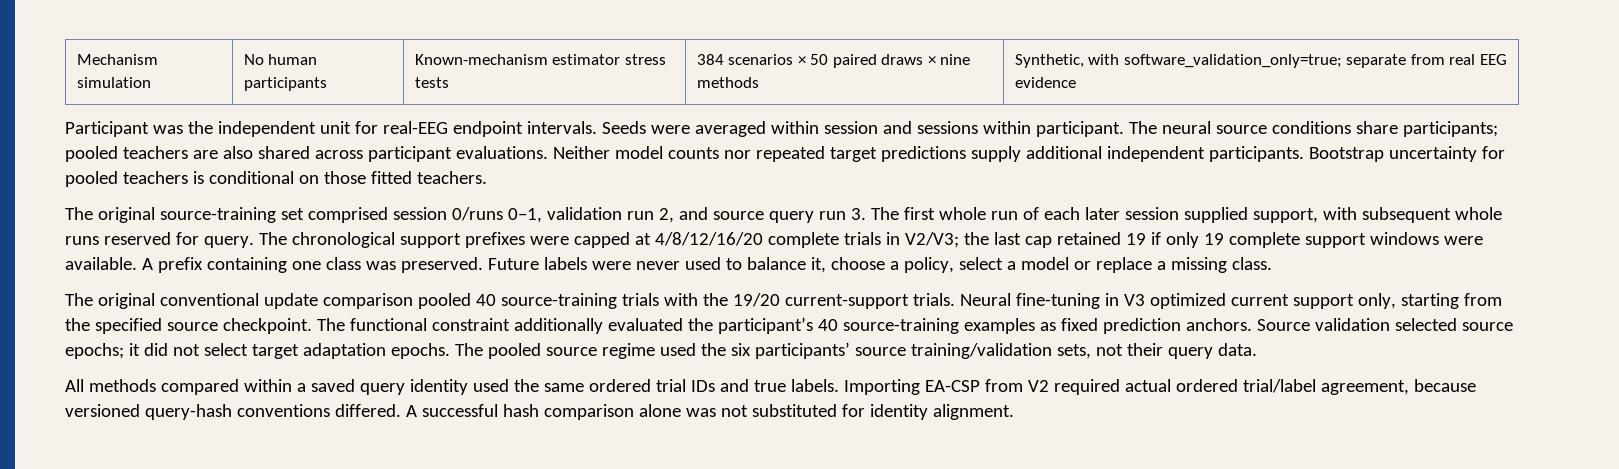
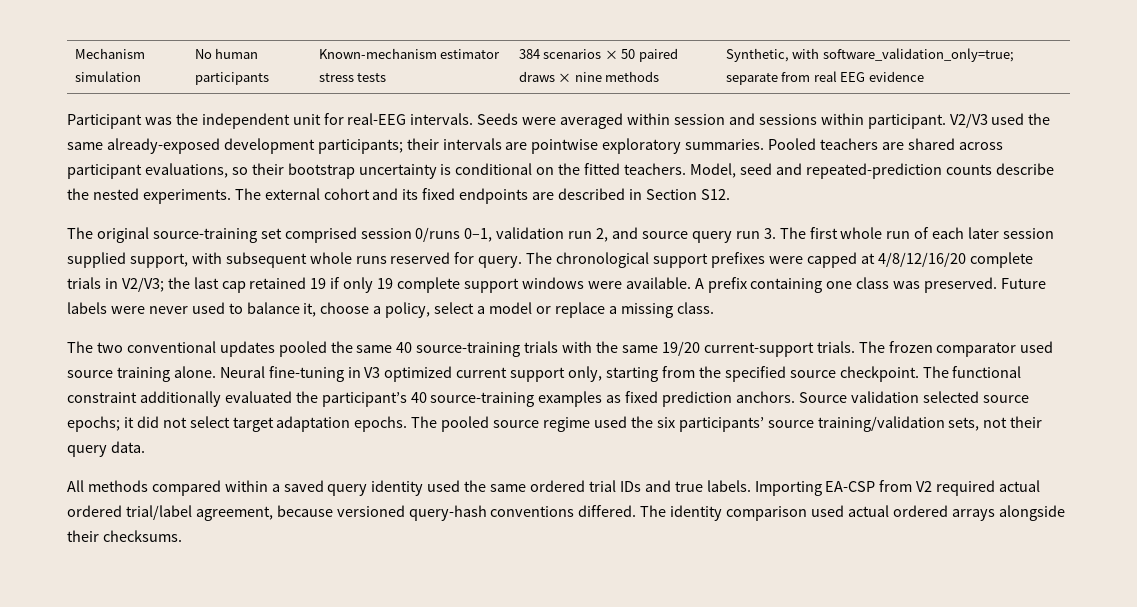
[452,121,523,137] endpoint -> (407, 119) none
[1128,121,1498,137] [65,146,118,162] The neural source conditions share participants; pooled -> [949,113,1051,128] [67,138,817,154] V2/V3 used the same already-exposed development participants; their intervals are pointwise exploratory summaries. Pooled
[222,146,253,159] also -> (904, 146) none
[455,146,1505,162] [65,171,188,187] evaluations. Neither model counts nor repeated target predictions supply additional independent participants. Bootstrap uncertainty for pooled teachers -> [144,163,437,179] evaluations, so their bootstrap uncertainty
[323,171,366,184] those -> [558,163,581,175] the
(487, 177) none -> [689,163,1054,179] [67,188,730,204] Model, seed and repeated-prediction counts describe the nested experiments. The external cohort and its fixed endpoints are described in Section S12.
[97,293,471,309] original conventional update comparison pooled -> [96,341,393,357] two conventional updates pooled the same
(728, 299) none -> [621,345,658,353] same
(955, 299) none -> [858,341,1054,357] [67,366,216,382] The frozen comparator used source training alone.
[405,404,1014,420] A successful hash comparison alone was not substituted for identity alignment. -> [640,505,1065,521] [67,530,182,542] The identity comparison used actual ordered arrays alongside their checksums.

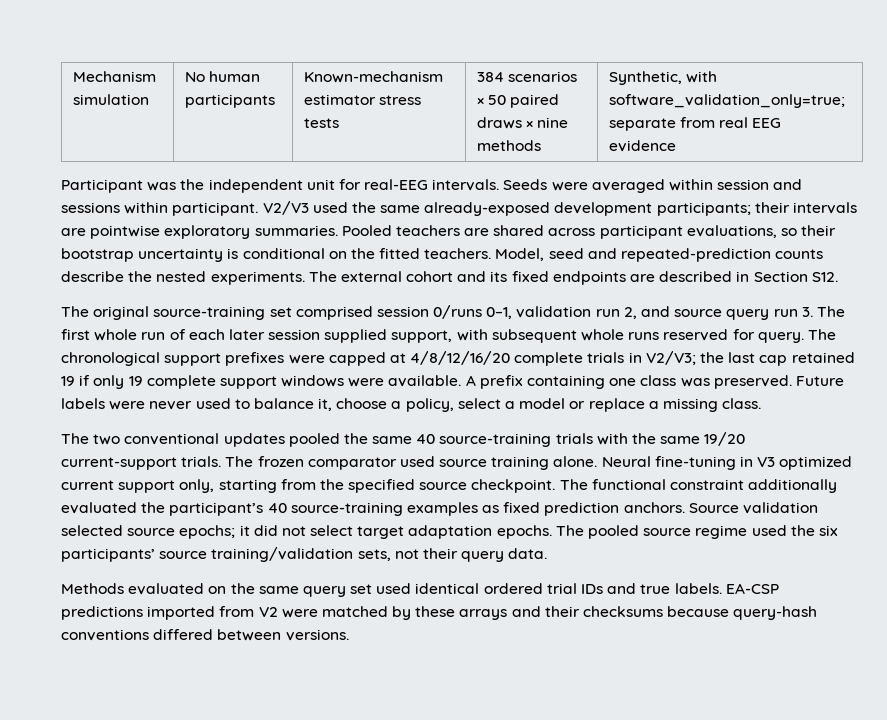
[67,480,527,496] All methods compared within a saved query identity used the same -> [61,583,480,597] Methods evaluated on the same query set used identical
[754,480,1041,496] [67,505,1065,521] [67,530,182,542] Importing EA-CSP from V2 required actual ordered trial/label agreement, because versioned query-hash conventions differed. The identity comparison used actual ordered arrays alongside their checksums. -> [725,583,779,594] [61,606,818,620] [61,629,349,641] EA-CSP predictions imported from V2 were matched by these arrays and their checksums because query-hash conventions differed between versions.

